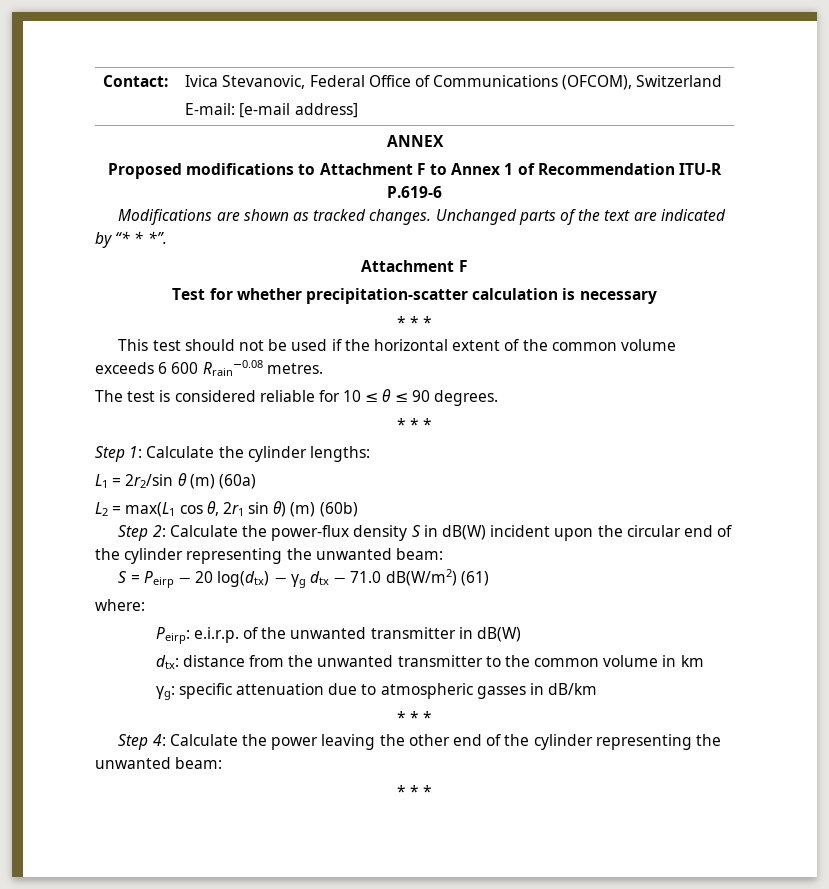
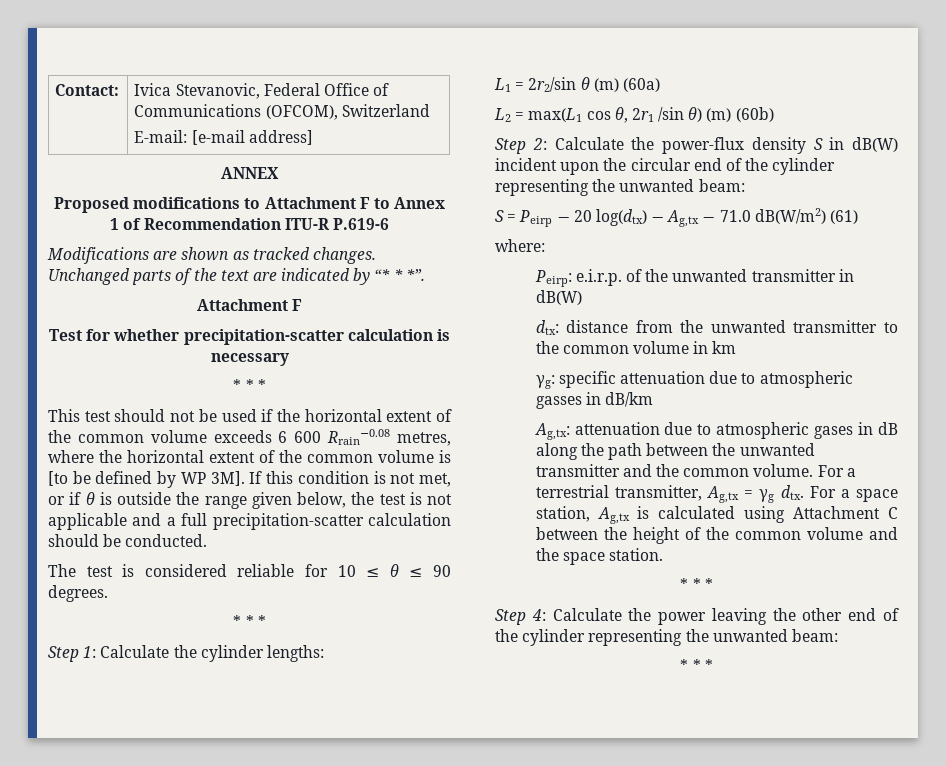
[266,363,323,374] metres. -> [397,432,451,446] [48,450,451,463] [48,471,451,488] [48,492,452,509] [48,513,451,530] [48,534,208,547] metres, where the horizontal extent of the common volume is [to be defined by WP 3M]. If this condition is not met, or if θ is outside the range given below, the test is not applicable and a full precipitation-scatter calculation should be conducted.
[248,502,270,514] sin -> [658,107,685,122] /sin
[290,571,329,588] γg dtx -> [667,210,700,227] Ag,tx
(598, 689) none -> [534,422,898,440] [535,443,815,460] [535,464,856,477] [535,485,898,503] [535,506,898,524] [535,527,898,544] [535,548,664,565] // Ag,tx: attenuation due to atmospheric gases in dB along the path between the unwanted transmitter and the common volume. For a terrestrial transmitter, Ag,tx = γg dtx. For a space station, Ag,tx is calculated using Attachment C between the height of the common volume and the space station.

